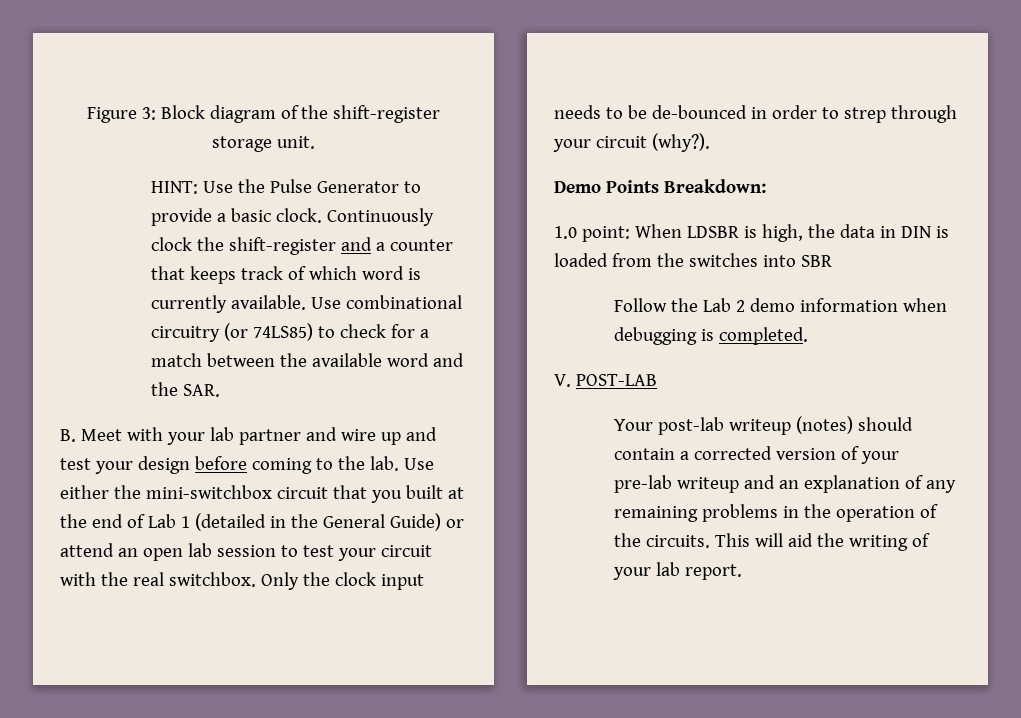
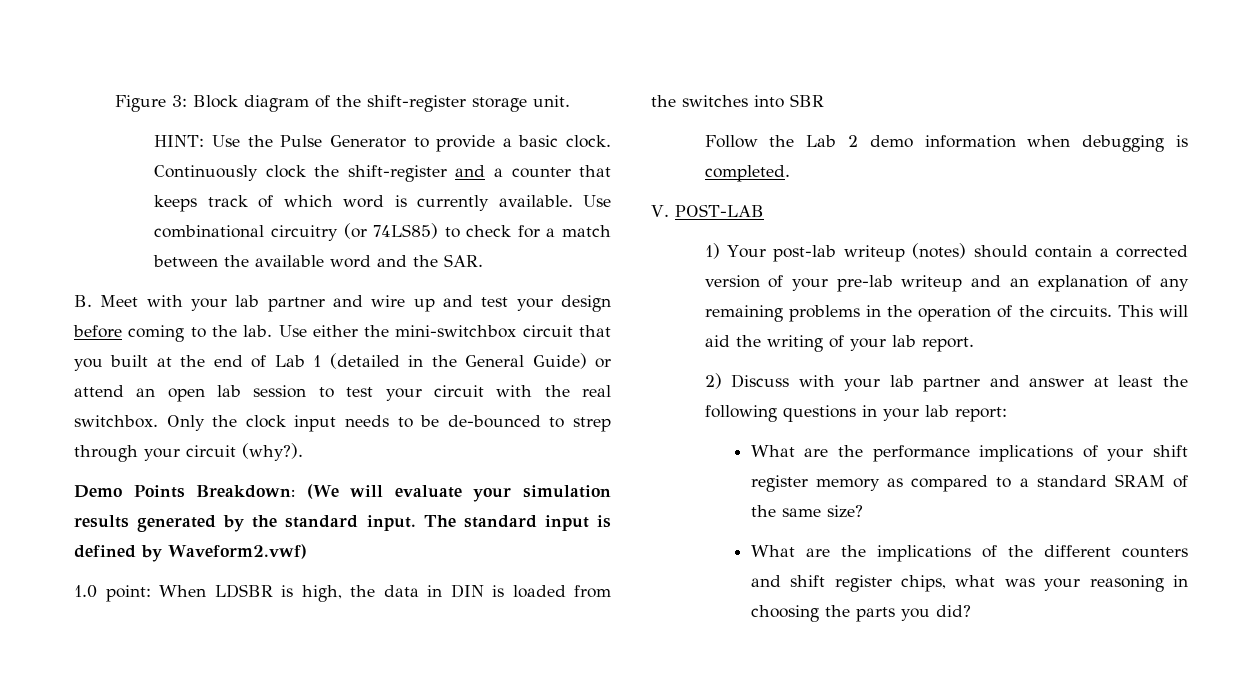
[750,105,817,119] in order -> (541, 421) none
(766, 186) none -> [306,484,611,502] [74,515,611,532] [74,544,307,562] (We will evaluate your simulation results generated by the standard input. The standard input is defined by Waveform2.vwf)
(657, 380) none -> [704,243,720,259] 1)
(743, 572) none -> [704,373,1188,392] [704,405,1007,422] [750,445,1188,462] [750,474,1188,492] [750,505,863,518] [750,545,1188,562] [750,575,1188,592] [750,605,971,622] // 2) Discuss with your lab partner and answer at least the following questions in your lab report: // What are the performance implications of your shift register memory as compared to a standard SRAM of the same size? // What are the implications of the different counters and shift register chips, what was your reasoning in choosing the parts you did?

